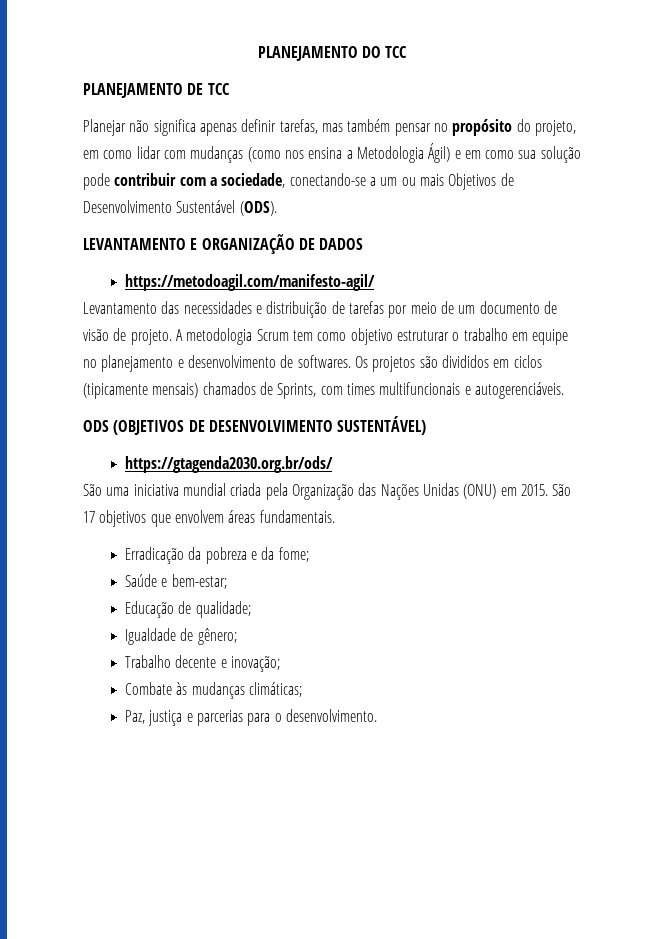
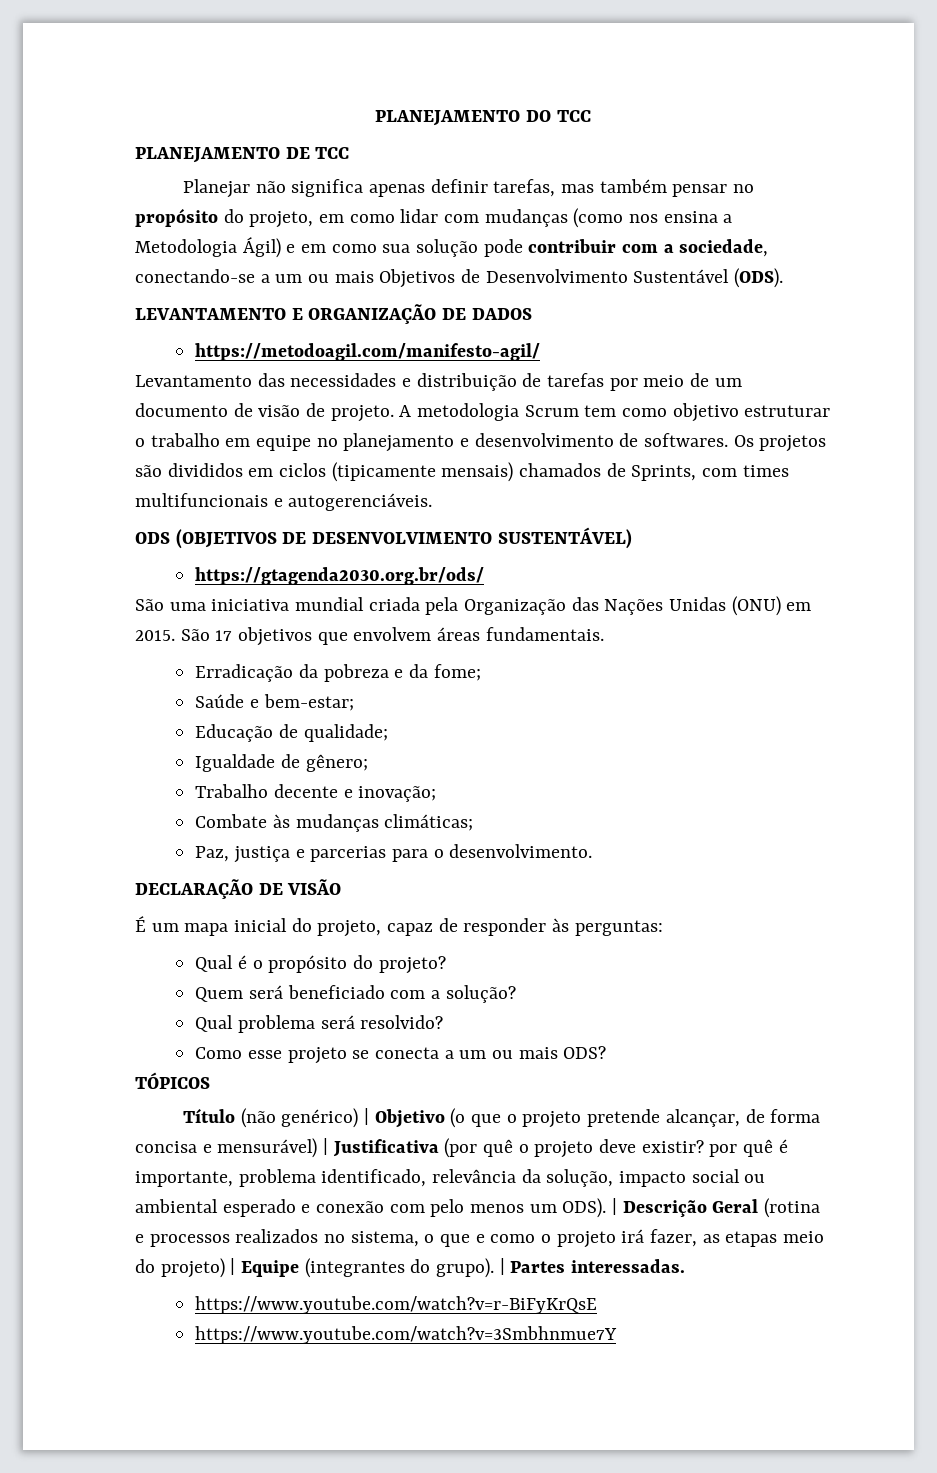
(377, 715) none -> [135,879,342,899] [135,916,663,937] [195,955,446,974] [195,985,516,1003] [195,1015,444,1033] [195,1046,607,1064] [135,1072,210,1089] [183,1108,821,1128] [135,1138,788,1158] [135,1169,766,1187] [135,1198,821,1218] [135,1229,825,1248] [135,1258,686,1278] [195,1296,598,1314] [195,1326,618,1344] // DECLARAÇÃO DE VISÃO // É um mapa inicial do projeto, capaz de responder às perguntas: // Qual é o propósito do projeto? // Quem será beneficiado com a solução? // Qual problema será resolvido? // Como esse projeto se conecta a um ou mais ODS? // TÓPICOS // Título (não genérico) | Objetivo (o que o projeto pretende alcançar, de forma concisa e mensurável) | Justificativa (por quê o projeto deve existir? por quê é importante, problema identificado, relevância da solução, impacto social ou ambiental esperado e conexão com pelo menos um ODS). | Descrição Geral (rotina e processos realizados no sistema, o que e como o projeto irá fazer, as etapas meio do projeto) | Equipe (integrantes do grupo). | Partes interessadas. // https://www.youtube.com/watch?v=r-BiFyKrQsE // https://www.youtube.com/watch?v=3Smbhnmue7Y

